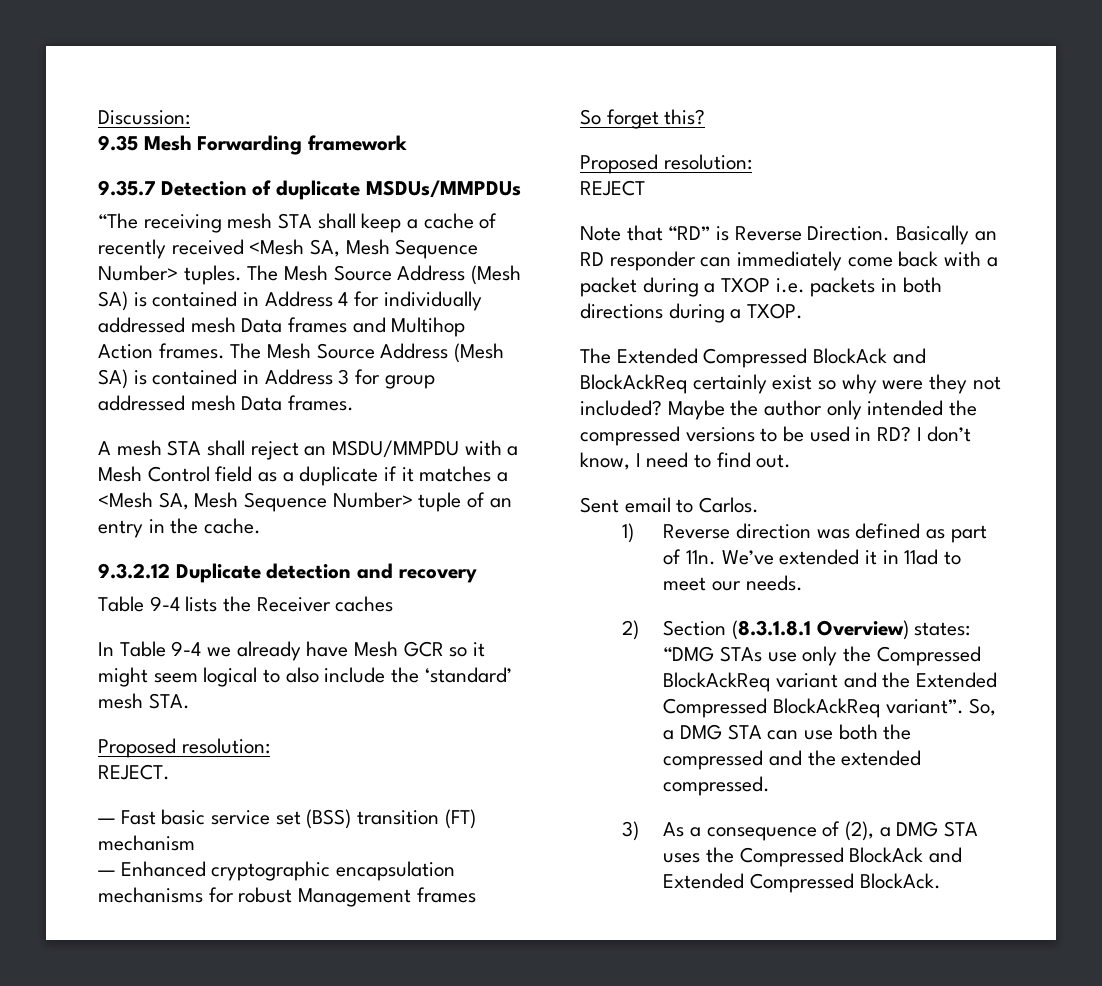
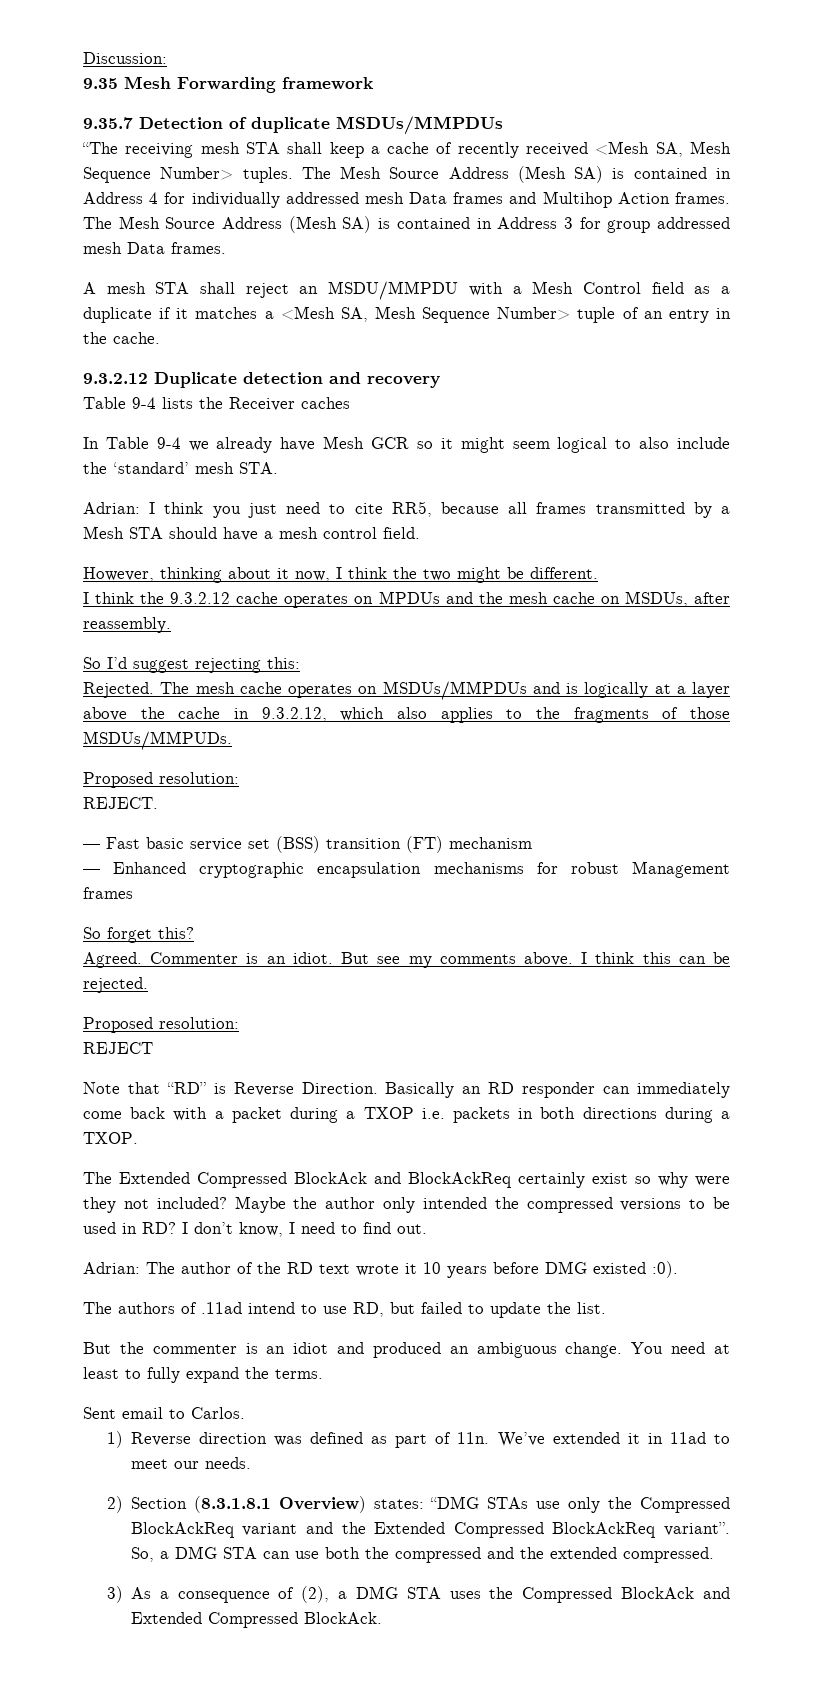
(190, 701) none -> [83,501,730,518] [83,526,420,541] [83,567,598,583] [83,591,730,608] [83,617,171,633] [83,657,300,673] [83,681,730,700] [83,707,730,723] [83,731,232,750] // Adrian: I think you just need to cite RR5, because all frames transmitted by a Mesh STA should have a mesh control field. // However, thinking about it now, I think the two might be different. // I think the 9.3.2.12 cache operates on MPDUs and the mesh cache on MSDUs, after reassembly. // So I’d suggest rejecting this: // Rejected. The mesh cache operates on MSDUs/MMPDUs and is logically at a layer above the cache in 9.3.2.12, which also applies to the fragments of those MSDUs/MMPUDs.
(706, 117) none -> [83,952,730,968] [83,977,148,993] // Agreed. Commenter is an idiot. But see my comments above. I think this can be rejected.
(792, 461) none -> [83,1261,678,1278] [83,1302,606,1318] [83,1342,730,1358] [83,1367,323,1383] // Adrian: The author of the RD text wrote it 10 years before DMG existed :0). // The authors of .11ad intend to use RD, but failed to update the list. // But the commenter is an idiot and produced an ambiguous change. You need at least to fully expand the terms.

